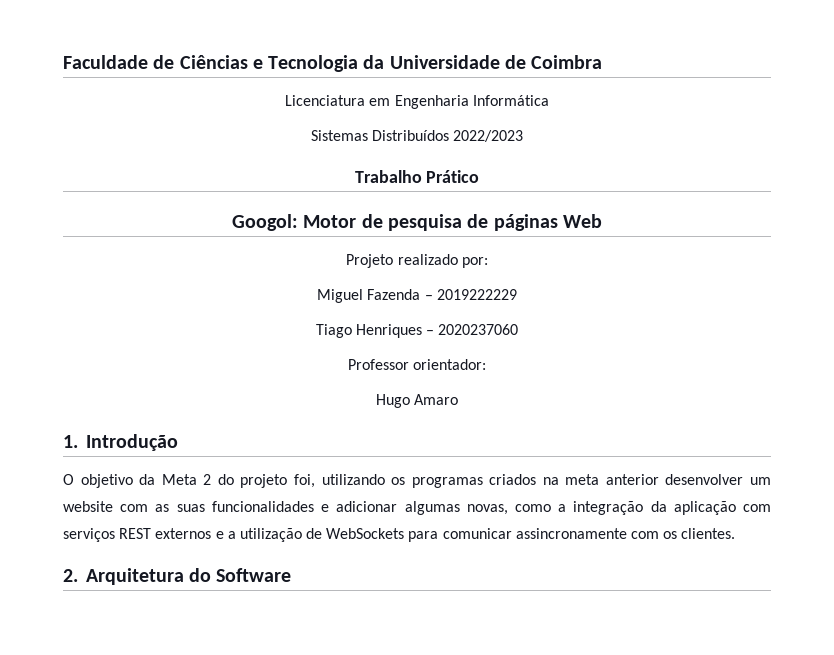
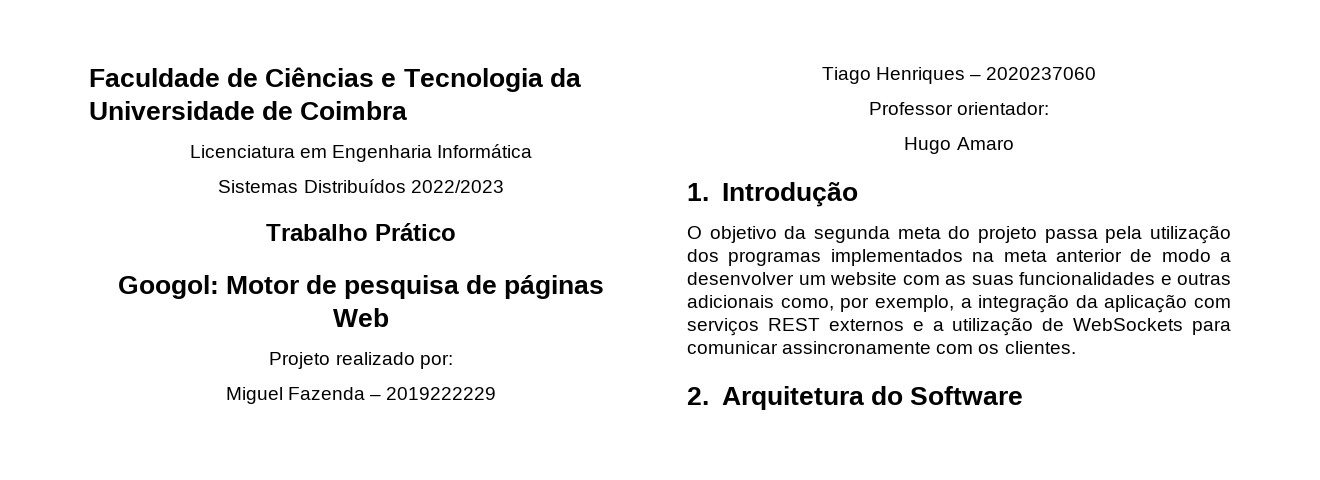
[161,474,659,488] Meta 2 do projeto foi, utilizando os programas criados na meta anterior -> [814,225,1231,244] [687,249,1231,266] segunda meta do projeto passa pela utilização dos programas implementados na meta anterior de modo a
[336,501,551,515] adicionar algumas novas, como -> [1177,273,1231,285] [687,295,954,312] outras adicionais como, por exemplo,

